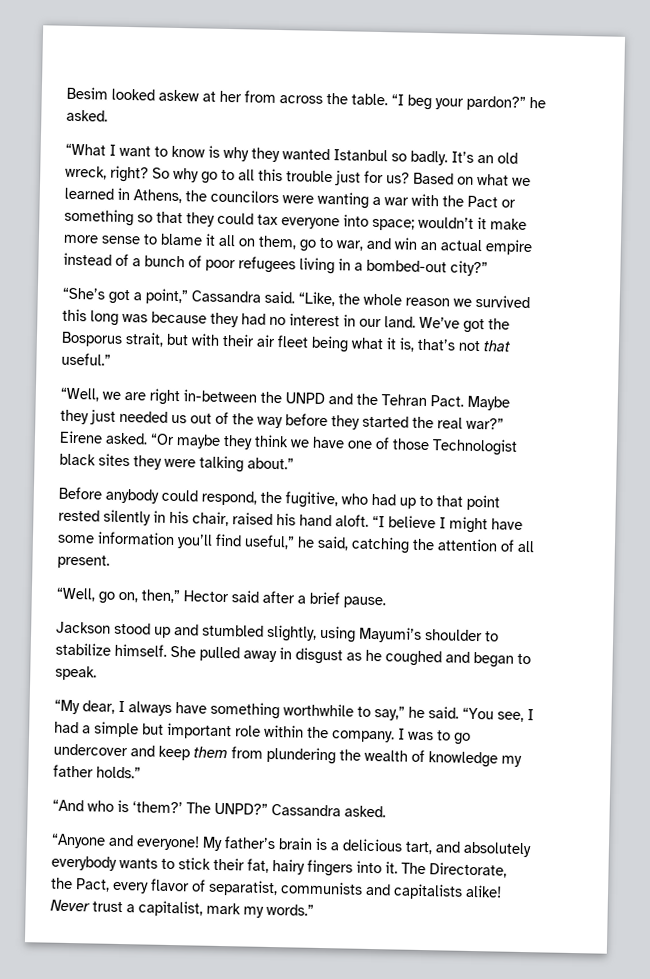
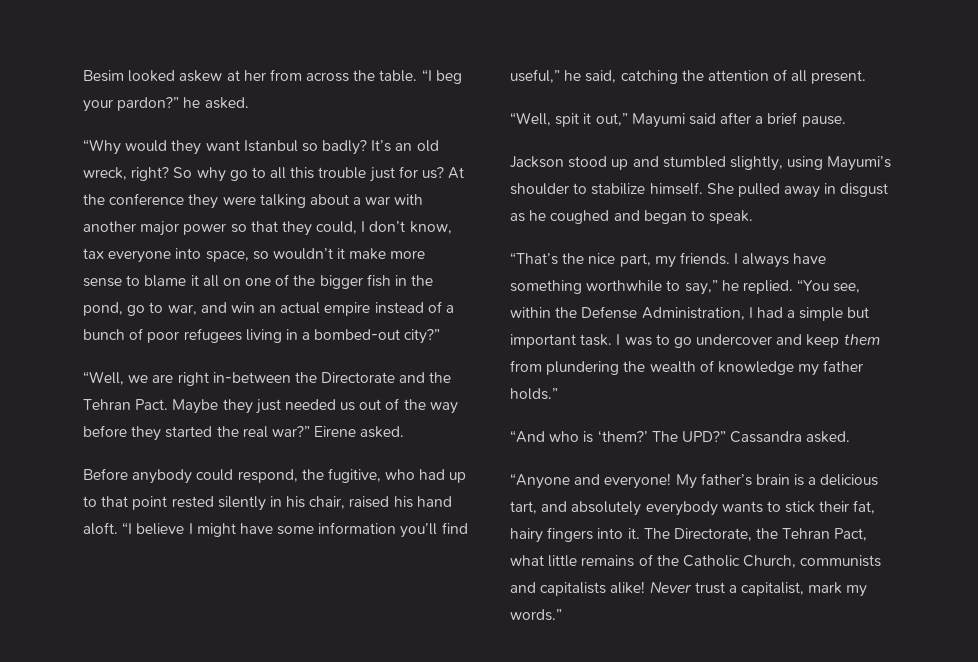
[65,143,330,163] “What I want to know is why they wanted -> [83,139,240,155] “Why would they want
[410,150,448,166] badly. -> [322,140,368,155] badly?
[413,172,531,187] [64,187,516,209] [64,208,254,227] Based on what we learned in Athens, the councilors were wanting a war with the Pact or something so that they could -> [448,167,465,179] [83,193,424,209] [83,221,452,236] At the conference they were talking about a war with another major power so that they could, I don’t know,
[372,218,415,231] space; -> [205,251,269,262] space, so
[258,235,297,250] them, -> [245,274,434,289] [83,302,123,316] one of the bigger fish in the pond,
[62,287,530,309] [62,308,510,334] [61,331,510,353] [61,352,111,366] // “She’s got a point,” Cassandra said. “Like, the whole reason we survived this long was because they had no interest in our land. We’ve got the Bosporus strait, but with their air fleet being what it is, that’s not that useful.” -> (441, 336) none
[285,392,325,404] UNPD -> [321,372,396,383] Directorate
[150,433,518,456] [59,453,294,473] “Or maybe they think we have one of those Technologist black sites they were talking about.” -> (405, 432) none
[98,589,229,604] go on, then,” Hector -> [555,113,685,128] spit it out,” Mayumi
[54,699,115,715] “My dear, -> [510,252,730,268] “That’s the nice part, my friends.
[428,706,459,719] said. -> [742,280,793,294] replied.
(524, 716) none -> [510,306,745,320] within the Defense Administration,
[235,724,395,743] role within the company. -> [580,334,613,346] task.
[214,802,268,815] UNPD?” -> [681,431,726,442] UPD?”
[75,878,278,897] Pact, every flavor of separatist, -> [782,528,868,541] [510,554,797,568] Tehran Pact, what little remains of the Catholic Church,

